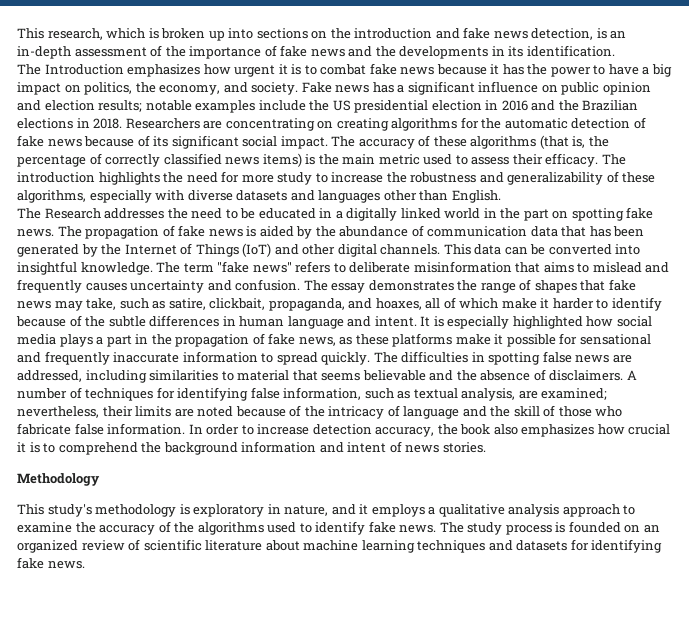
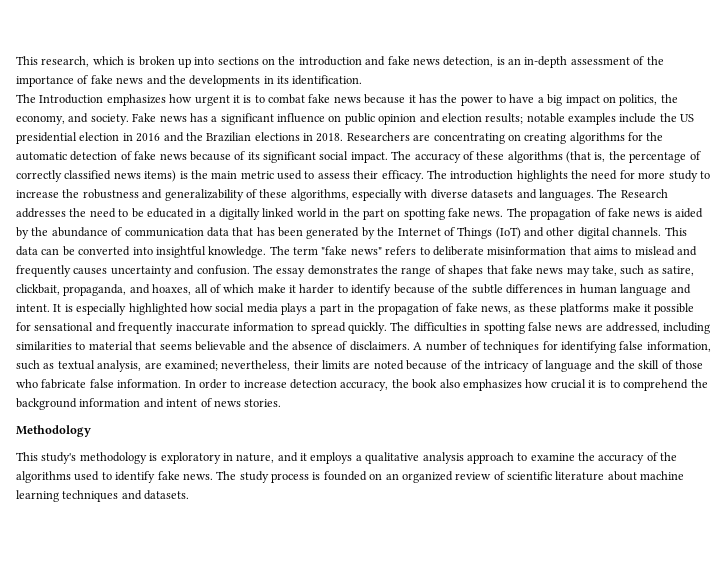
[318,190,501,203] languages other than English. // -> [538,189,594,201] languages.
[516,539,663,553] [17,557,85,569] datasets for identifying fake news. -> [144,490,190,500] datasets.

